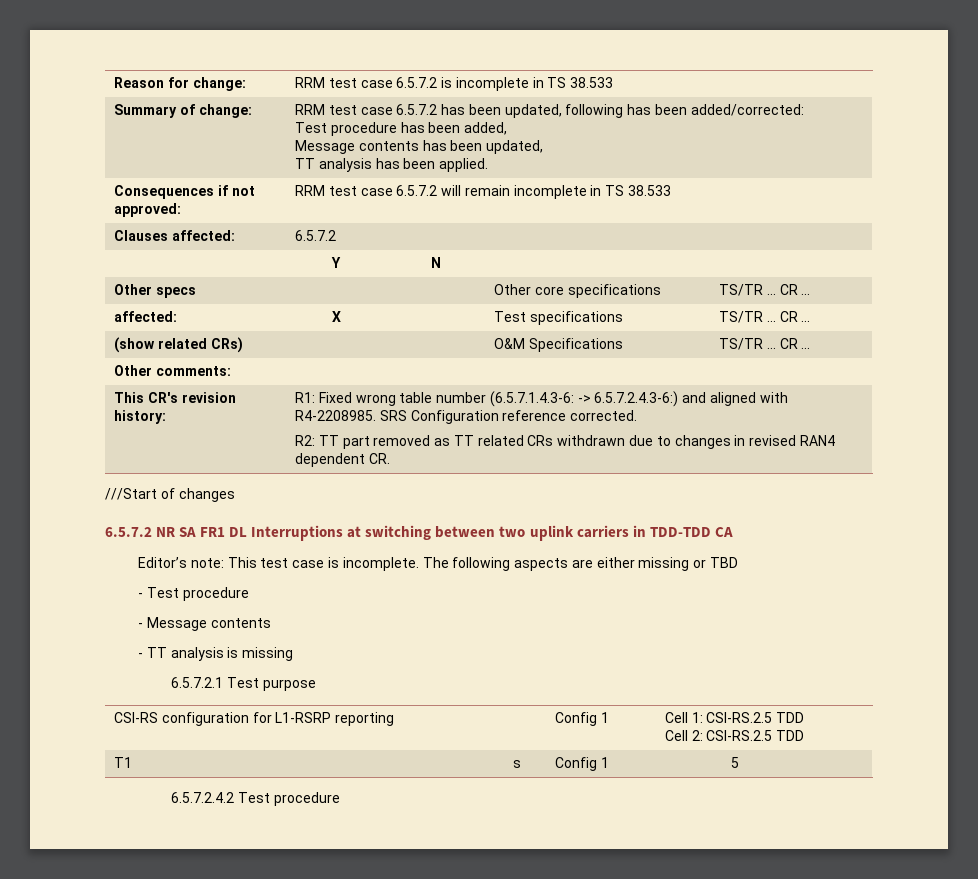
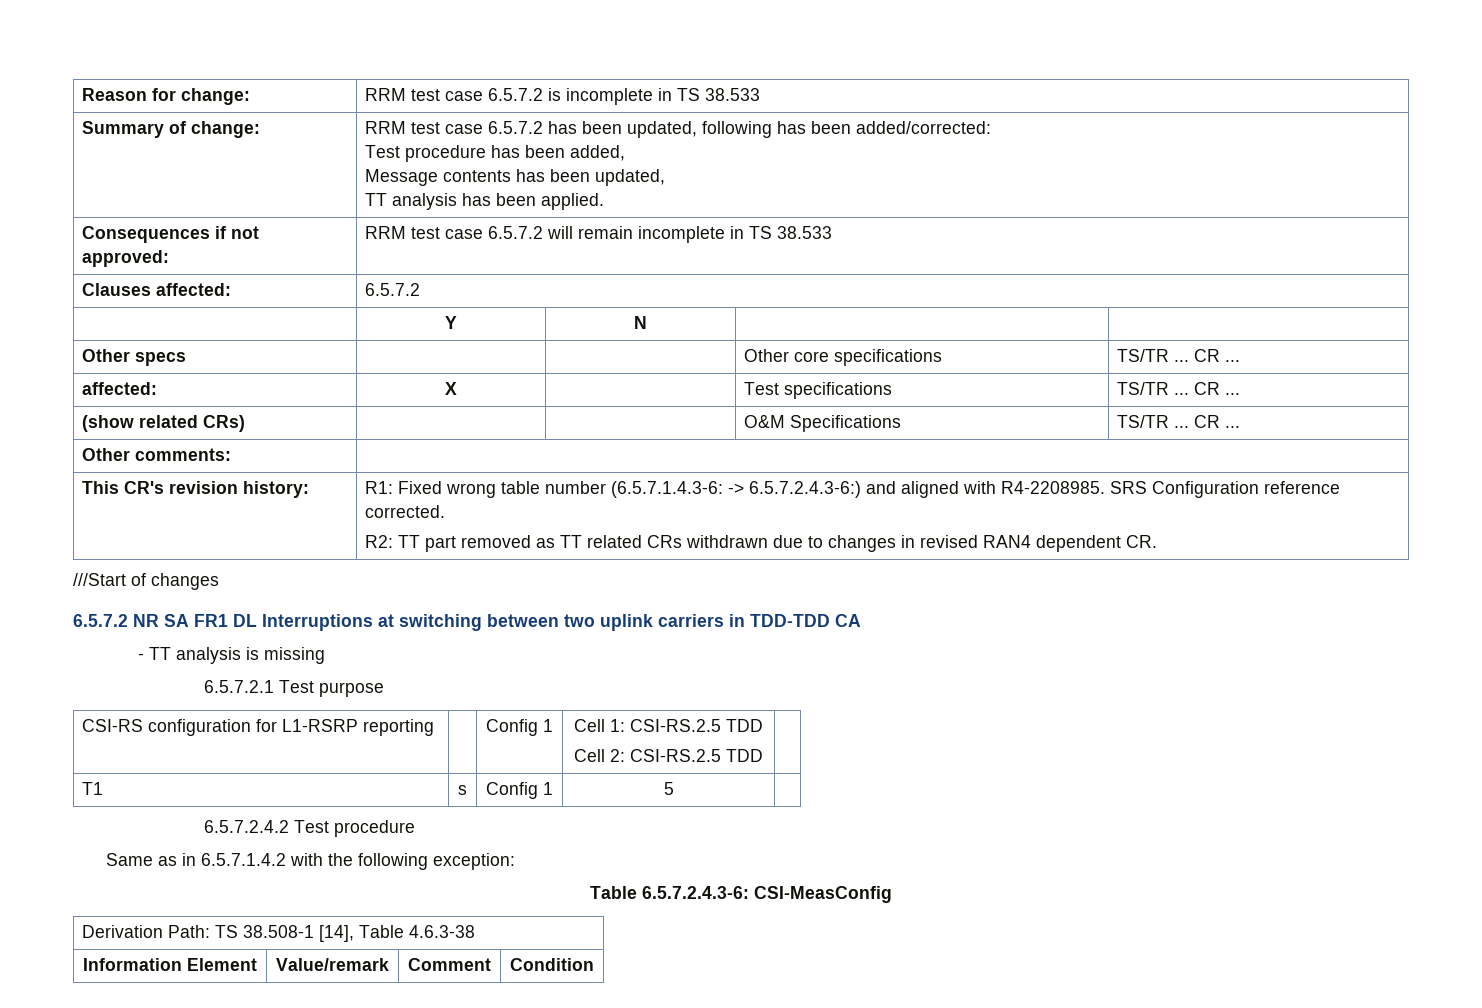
[138,557,739,571] [138,587,249,601] [138,617,271,631] // Editor’s note: This test case is incomplete. The following aspects are either missing or TBD // - Test procedure // - Message contents -> (861, 620) none
(340, 799) none -> [105,853,515,870] [590,886,892,903] [81,925,475,942] [83,958,257,971] [276,958,389,971] [408,958,491,971] [510,958,594,971] // Same as in 6.5.7.1.4.2 with the following exception: // Table 6.5.7.2.4.3-6: CSI-MeasConfig // Derivation Path: TS 38.508-1 [14], Table 4.6.3-38 // Information Element | Value/remark | Comment | Condition

